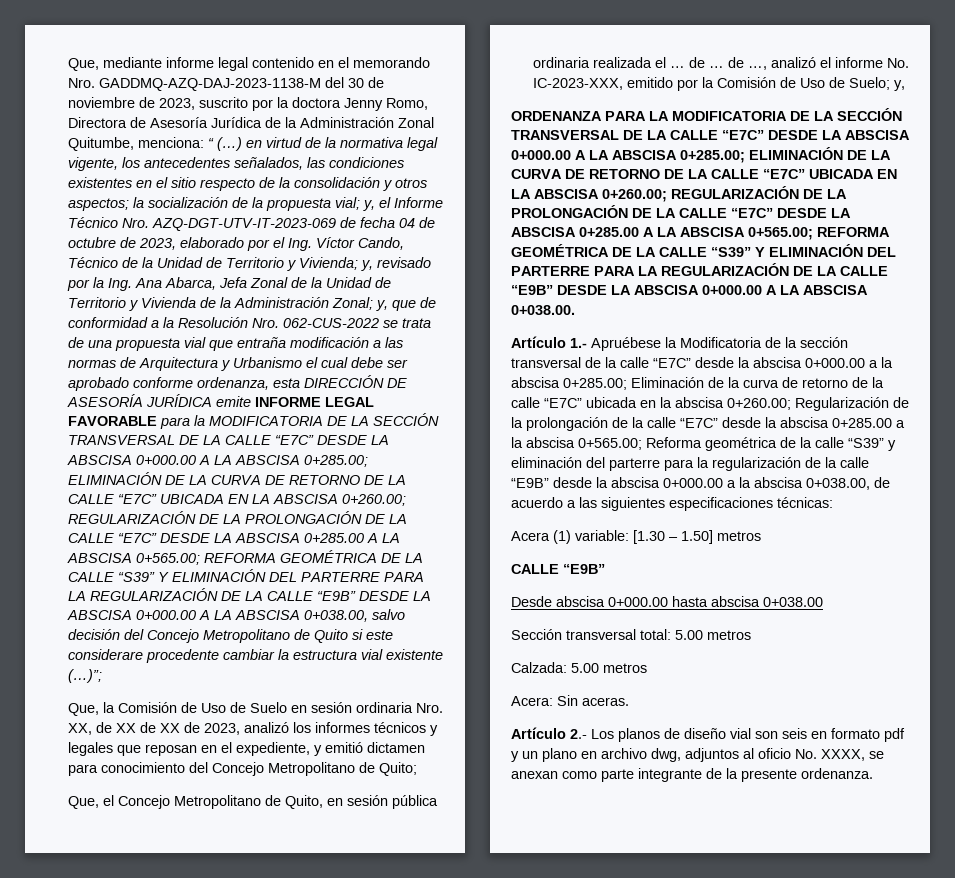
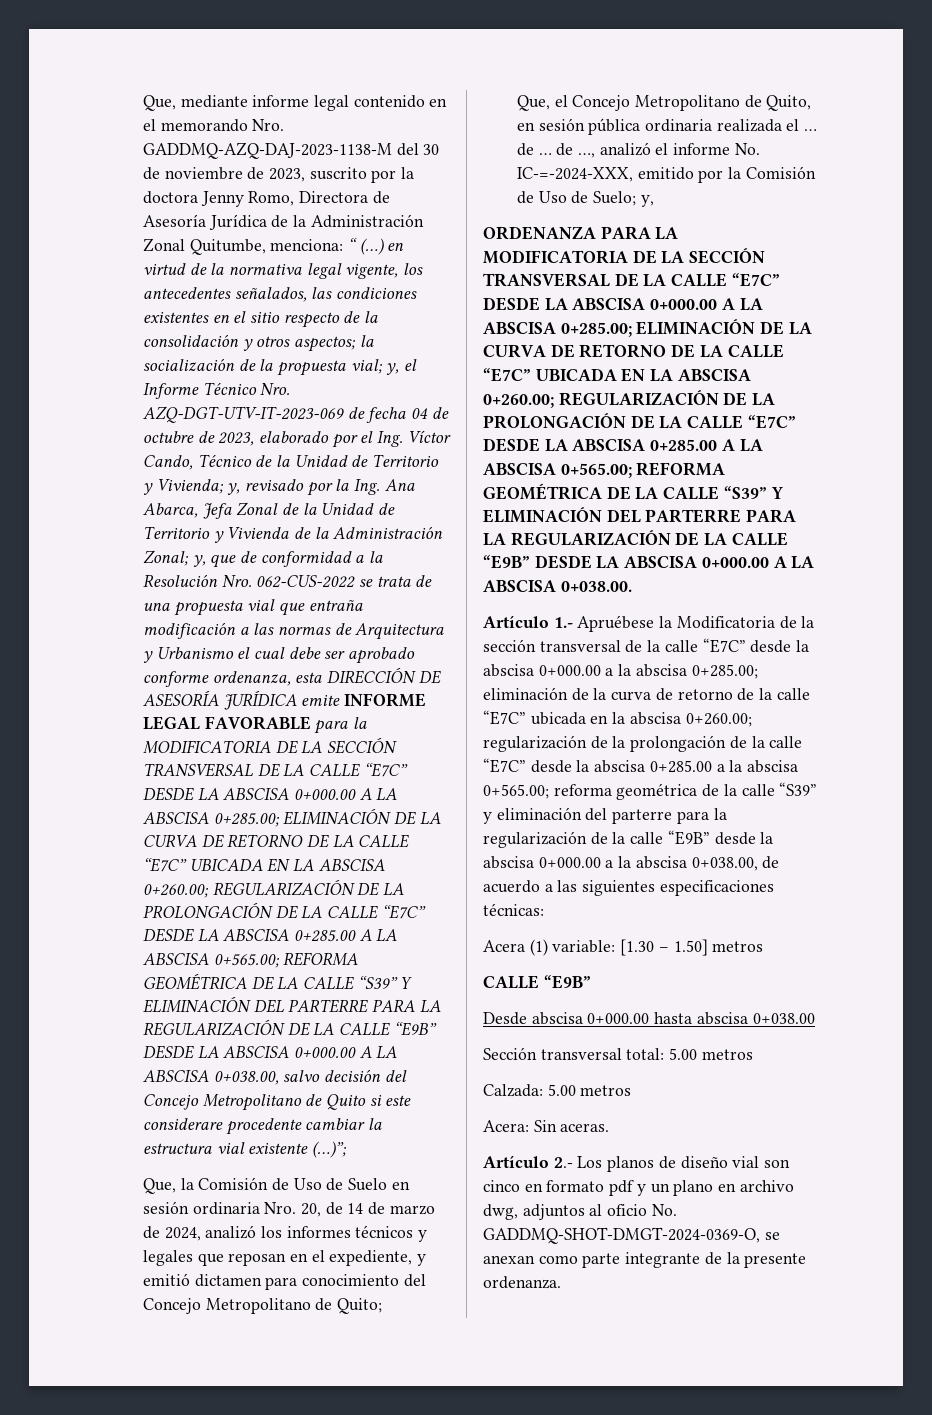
[67,722,240,735] XX, de XX de XX de 2023, -> [300,1202,435,1217] [142,1226,201,1241] 20, de 14 de marzo de 2024,
[532,78,623,90] IC-2023-XXX, -> [516,167,633,182] IC-=-2024-XXX,
[631,377,704,388] Eliminación -> [483,687,568,700] eliminación
[795,397,889,411] Regularización -> [483,735,587,752] regularización
[646,437,702,448] Reforma -> [553,784,612,796] reforma
[782,728,807,739] seis -> [483,1180,520,1192] cinco
[821,749,865,761] XXXX, -> [483,1227,760,1244] GADDMQ-SHOT-DMGT-2024-0369-O,

